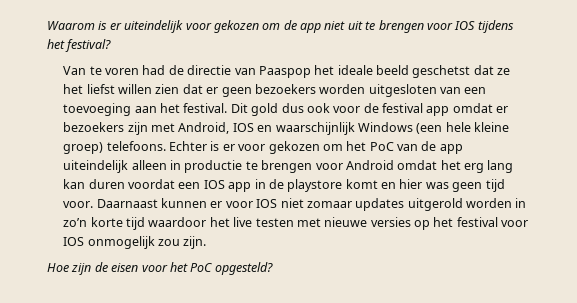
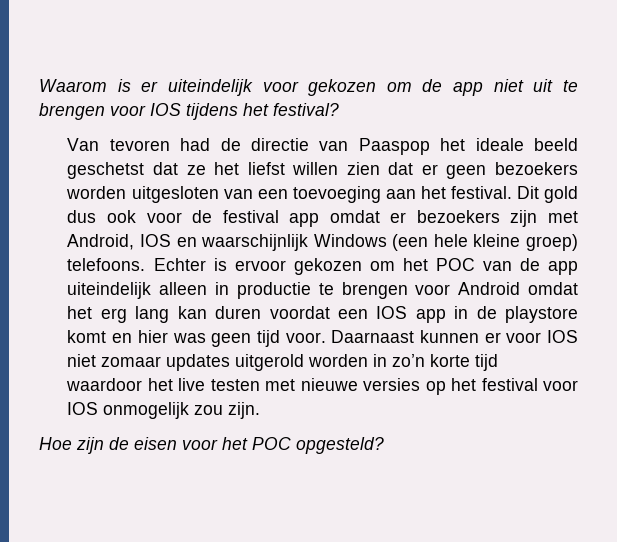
[89,66,139,75] te voren -> [109,139,170,151] tevoren
[222,144,266,151] er voor -> [234,260,286,271] ervoor
[369,142,394,151] PoC -> [435,258,475,271] POC
[190,263,213,272] PoC -> [252,437,291,450] POC

